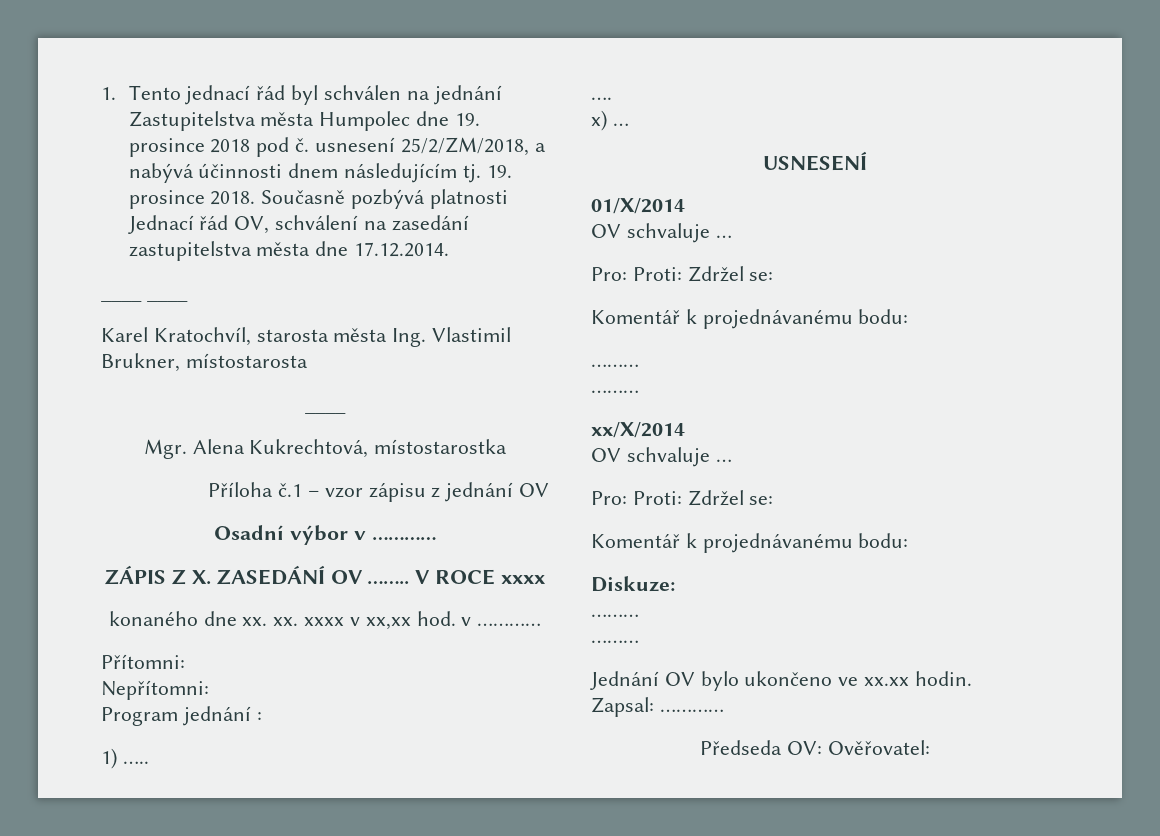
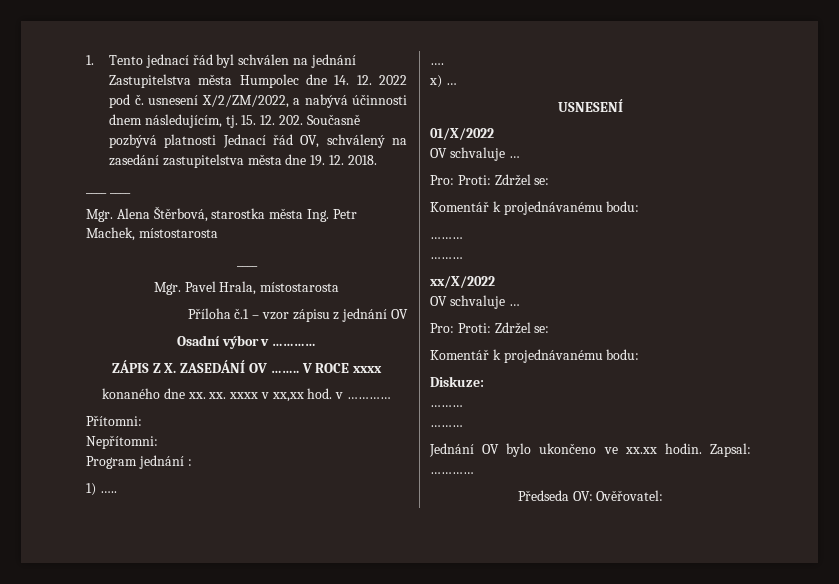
[454,113,480,126] [128,138,251,157] 19. prosince 2018 -> [334,75,407,85] 14. 12. 2022
[400,137,529,156] 25/2/ZM/2018, -> [201,95,289,108] X/2/ZM/2022,
[344,163,512,183] [128,190,256,209] následujícím tj. 19. prosince 2018. -> [144,114,303,128] následujícím, tj. 15. 12. 202.
[275,215,359,230] schválení -> [326,134,385,148] schválený
[354,242,450,257] 17.12.2014. -> [310,155,377,166] 19. 12. 2018.
[101,327,512,347] [101,353,180,372] Karel Kratochvíl, starosta města Ing. Vlastimil Brukner, -> [86,206,357,222] [86,227,135,241] Mgr. Alena Štěrbová, starostka města Ing. Petr Machek,
[192,439,508,458] Alena Kukrechtová, místostarostka -> [184,281,340,295] Pavel Hrala, místostarosta
[591,198,685,214] 01/X/2014 -> [430,128,494,140] 01/X/2022
[591,422,685,438] xx/X/2014 -> [430,276,495,288] xx/X/2022

